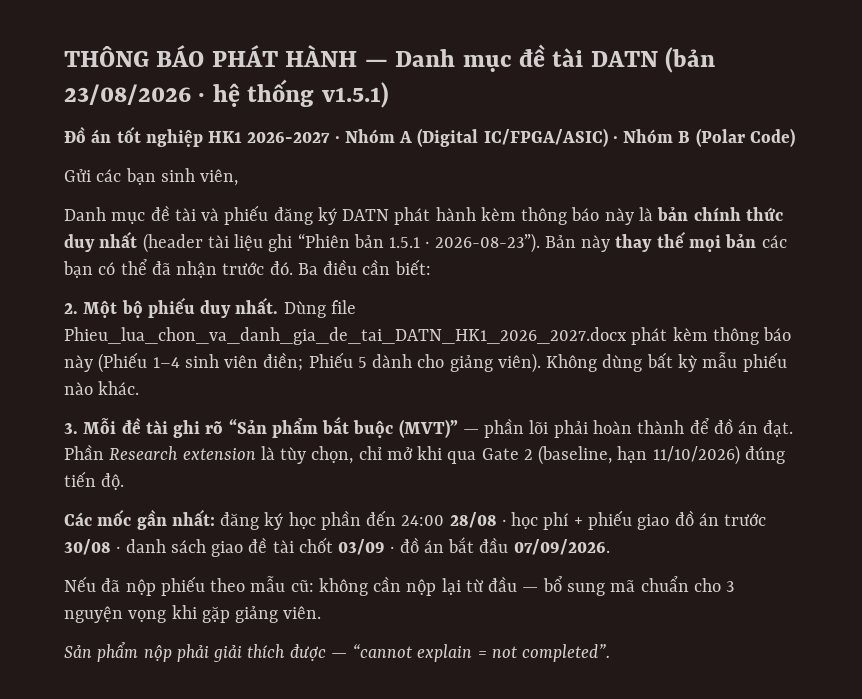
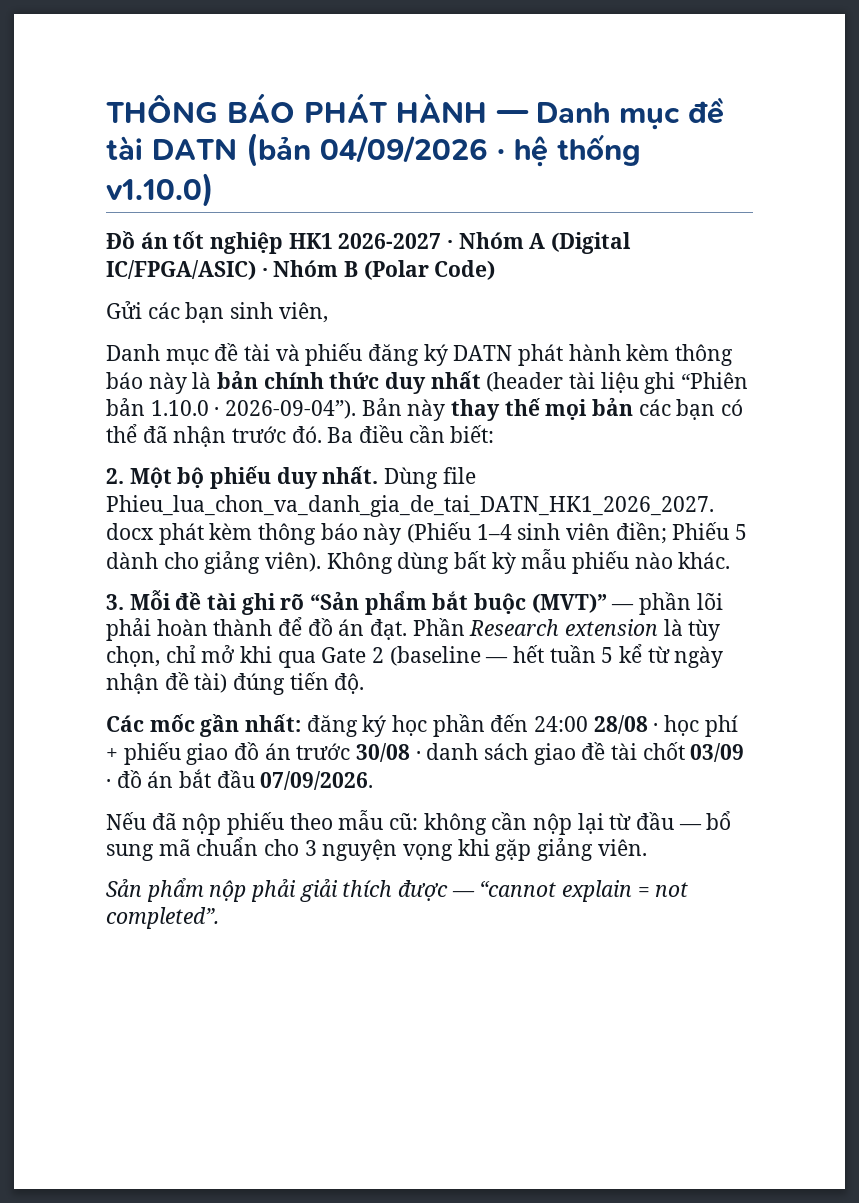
[64,84,191,105] 23/08/2026 -> [320,135,488,163] 04/09/2026
[321,82,389,108] v1.5.1) -> [106,173,214,207] v1.10.0)
[389,233,540,253] 1.5.1 · 2026-08-23”). -> [150,400,357,419] 1.10.0 · 2026-09-04”).
[538,445,740,465] (baseline, hạn 11/10/2026) -> [389,644,724,668] [106,672,228,694] (baseline — hết tuần 5 kể từ ngày nhận đề tài)

